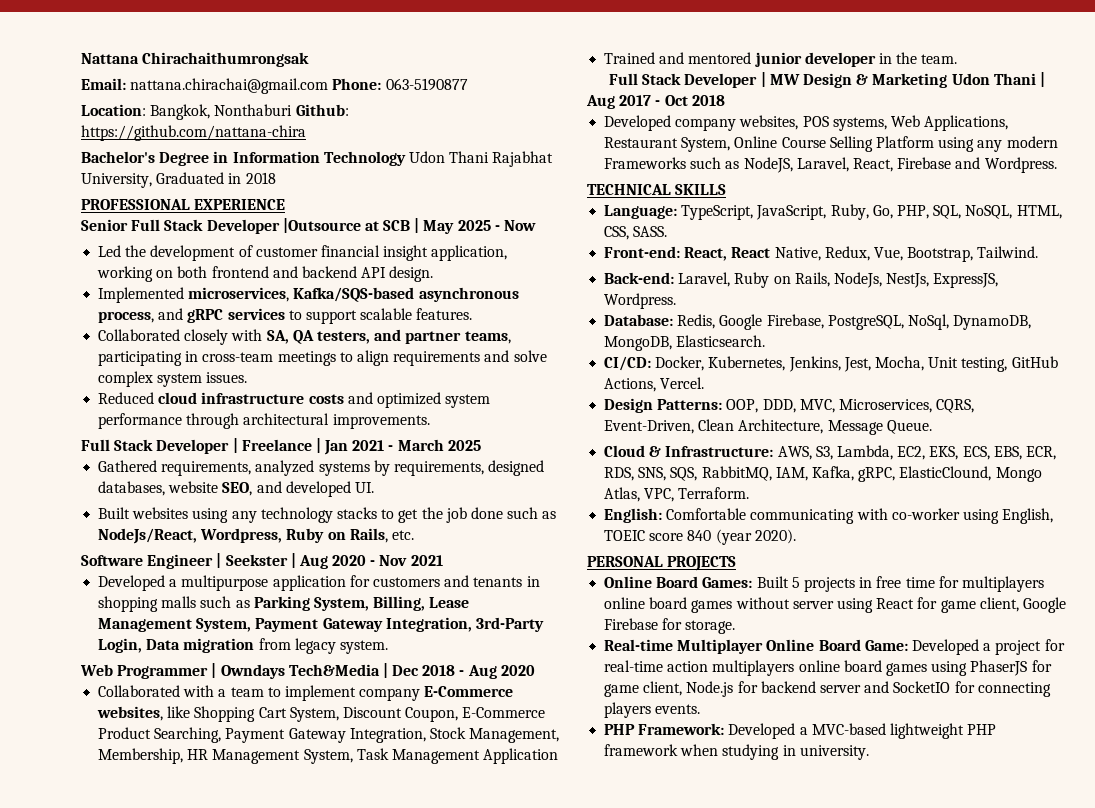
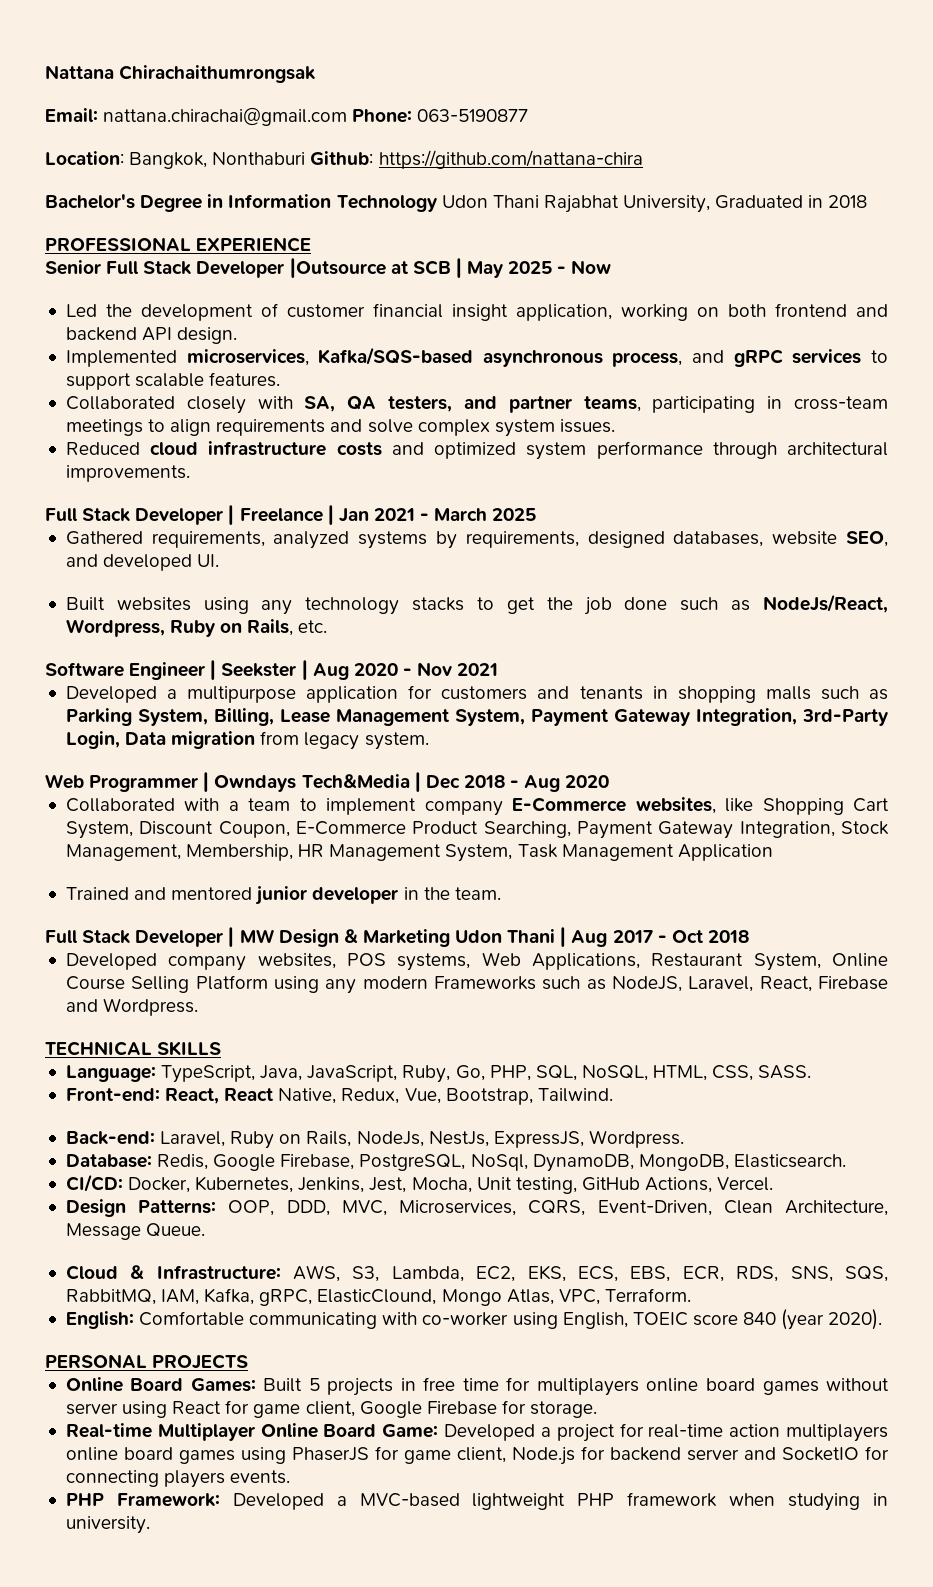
(754, 212) none -> [260,1065,303,1081] Java,

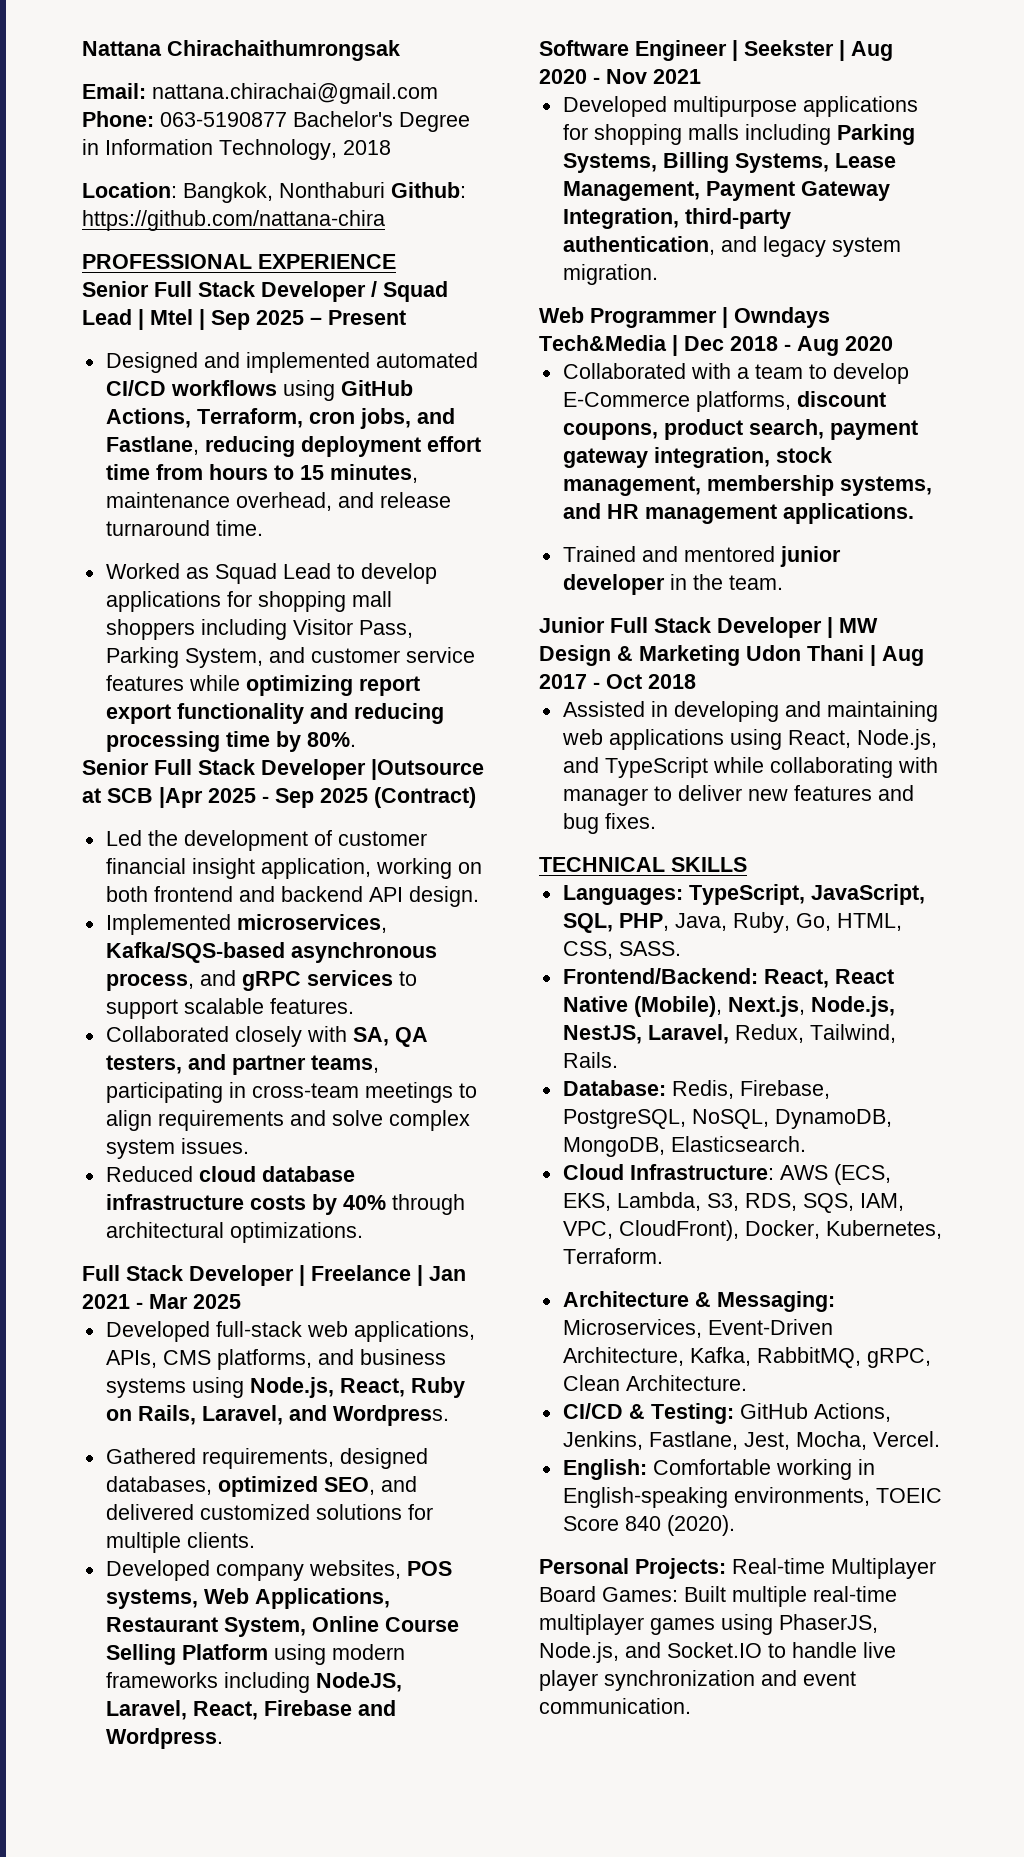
(529, 115) none -> [293,111,470,132] [82,139,391,160] Bachelor's Degree in Information Technology, 2018
[45,194,868,213] [45,237,312,252] Bachelor's Degree in Information Technology Udon Thani Rajabhat University, Graduated in 2018 // PROFESSIONAL EXPERIENCE -> [82,254,396,269] [82,281,448,302] [82,309,406,330] [105,352,478,373] [105,380,413,401] [105,408,455,429] [105,436,481,457] [105,464,418,483] [105,492,451,511] [105,520,263,536] [105,563,437,584] [105,591,392,612] [105,619,413,640] [105,647,475,668] [105,675,420,696] [105,703,444,724] [105,731,356,752] PROFESSIONAL EXPERIENCE // Senior Full Stack Developer / Squad Lead | Mtel | Sep 2025 – Present // Designed and implemented automated CI/CD workflows using GitHub Actions, Terraform, cron jobs, and Fastlane, reducing deployment effort time from hours to 15 minutes, maintenance overhead, and release turnaround time. // Worked as Squad Lead to develop applications for shopping mall shoppers including Visitor Pass, Parking System, and customer service features while optimizing report export functionality and reducing processing time by 80%.
[455,258,612,278] | May 2025 - Now -> [159,787,476,808] |Apr 2025 - Sep 2025 (Contract)
(199, 448) none -> [261,1166,355,1182] database
[391,441,703,460] and optimized system performance -> [311,1194,386,1215] by 40%
[65,465,190,482] improvements. -> [229,1222,363,1243] optimizations.
[434,508,488,521] March -> [149,1294,188,1309] Mar
[65,531,458,549] Gathered requirements, analyzed systems by -> [105,1321,475,1342] [105,1349,446,1370] [105,1377,465,1398] [105,1405,449,1426] [105,1448,196,1464] Developed full-stack web applications, APIs, CMS platforms, and business systems using Node.js, React, Ruby on Rails, Laravel, and Wordpress. // Gathered
[772,531,838,545] website -> [217,1476,318,1497] optimized
[103,554,220,571] [65,594,888,615] [65,619,328,637] developed UI. // Built websites using any technology stacks to get the job done such as NodeJs/React, Wordpress, Ruby on Rails, etc. -> [105,1504,433,1520] [105,1532,255,1553] [105,1560,452,1581] [105,1588,390,1609] [105,1616,459,1637] [105,1644,405,1665] [105,1672,402,1693] [105,1700,396,1720] [105,1728,223,1749] delivered customized solutions for multiple clients. // Developed company websites, POS systems, Web Applications, Restaurant System, Online Course Selling Platform using modern frameworks including NodeJS, Laravel, React, Firebase and Wordpress.
[166,685,889,703] [65,708,888,726] [65,731,429,750] a multipurpose application for customers and tenants in shopping malls such as Parking System, Billing, Lease Management System, Payment Gateway Integration, 3rd-Party Login, Data migration from legacy system. -> [672,96,918,117] [562,124,915,145] [562,152,896,173] [562,181,890,201] [562,208,791,229] [562,236,901,257] [562,264,658,285] multipurpose applications for shopping malls including Parking Systems, Billing Systems, Lease Management, Payment Gateway Integration, third-party authentication, and legacy system migration.
[326,797,890,816] [65,821,889,839] [65,844,773,862] implement company E-Commerce websites, like Shopping Cart System, Discount Coupon, E-Commerce Product Searching, Payment Gateway Integration, Stock Management, Membership, HR Management System, Task Management Application -> [832,363,909,384] [562,391,886,412] [562,419,918,440] [562,447,832,468] [562,475,932,496] [562,503,914,524] develop E-Commerce platforms, discount coupons, product search, payment gateway integration, stock management, membership systems, and HR management applications.
(501, 893) none -> [539,617,605,633] Junior
[65,952,888,971] [65,975,889,994] [65,998,199,1016] [45,1041,222,1056] [65,1065,648,1083] Developed company websites, POS systems, Web Applications, Restaurant System, Online Course Selling Platform using any modern Frameworks such as NodeJS, Laravel, React, Firebase and Wordpress. // TECHNICAL SKILLS // Language: TypeScript, Java, JavaScript, Ruby, Go, PHP, SQL, NoSQL, -> [562,701,938,722] [561,729,937,750] [562,757,938,778] [562,785,914,806] [562,813,656,834] [539,857,747,872] [562,884,925,905] [562,912,831,933] Assisted in developing and maintaining web applications using React, Node.js, and TypeScript while collaborating with manager to deliver new features and bug fixes. // TECHNICAL SKILLS // Languages: TypeScript, JavaScript, SQL, PHP, Java, Ruby, Go,
[65,1088,160,1102] Front-end: -> [562,968,758,984] Frontend/Backend:
[278,1088,613,1105] [65,1130,684,1149] Native, Redux, Vue, Bootstrap, Tailwind. // Back-end: Laravel, Ruby on Rails, NodeJs, NestJs, ExpressJS, Wordpress. -> [562,996,895,1017] [562,1024,896,1044] [562,1052,618,1068] Native (Mobile), Next.js, Node.js, NestJS, Laravel, Redux, Tailwind, Rails.
[213,1154,276,1171] Google -> (734, 1089) none
[470,1154,528,1171] NoSql, -> [691,1109,769,1129] NoSQL,
[65,1174,774,1194] [65,1199,889,1217] [65,1223,206,1240] [65,1265,888,1282] [65,1288,691,1306] [65,1309,883,1330] [45,1354,249,1370] [65,1377,890,1396] [65,1400,598,1418] [65,1423,889,1442] [65,1446,890,1465] [65,1470,291,1488] [65,1492,888,1511] [65,1516,150,1534] CI/CD: Docker, Kubernetes, Jenkins, Jest, Mocha, Unit testing, GitHub Actions, Vercel. // Design Patterns: OOP, DDD, MVC, Microservices, CQRS, Event-Driven, Clean Architecture, Message Queue. // Cloud & Infrastructure: AWS, S3, Lambda, EC2, EKS, ECS, EBS, ECR, RDS, SNS, SQS, RabbitMQ, IAM, Kafka, gRPC, ElasticClound, Mongo Atlas, VPC, Terraform. // English: Comfortable communicating with co-worker using English, TOEIC score 840 (year 2020). // PERSONAL PROJECTS // Online Board Games: Built 5 projects in free time for multiplayers online board games without server using React for game client, Google Firebase for storage. // Real-time Multiplayer Online Board Game: Developed a project for real-time action multiplayers online board games using PhaserJS for game client, Node.js for backend server and SocketIO for connecting players events. // PHP Framework: Developed a MVC-based lightweight PHP framework when studying in university. -> [562,1164,891,1185] [562,1192,904,1213] [562,1220,942,1241] [562,1248,663,1264] [562,1291,835,1312] [562,1319,833,1338] [562,1347,931,1368] [562,1375,747,1391] [562,1403,891,1424] [562,1431,940,1450] [562,1459,875,1480] [562,1487,942,1508] [562,1515,735,1536] [539,1558,936,1579] [539,1586,897,1607] [539,1614,878,1635] [539,1642,896,1663] [539,1670,856,1691] [539,1698,691,1714] Cloud Infrastructure: AWS (ECS, EKS, Lambda, S3, RDS, SQS, IAM, VPC, CloudFront), Docker, Kubernetes, Terraform. // Architecture & Messaging: Microservices, Event-Driven Architecture, Kafka, RabbitMQ, gRPC, Clean Architecture. // CI/CD & Testing: GitHub Actions, Jenkins, Fastlane, Jest, Mocha, Vercel. // English: Comfortable working in English-speaking environments, TOEIC Score 840 (2020). // Personal Projects: Real-time Multiplayer Board Games: Built multiple real-time multiplayer games using PhaserJS, Node.js, and Socket.IO to handle live player synchronization and event communication.

